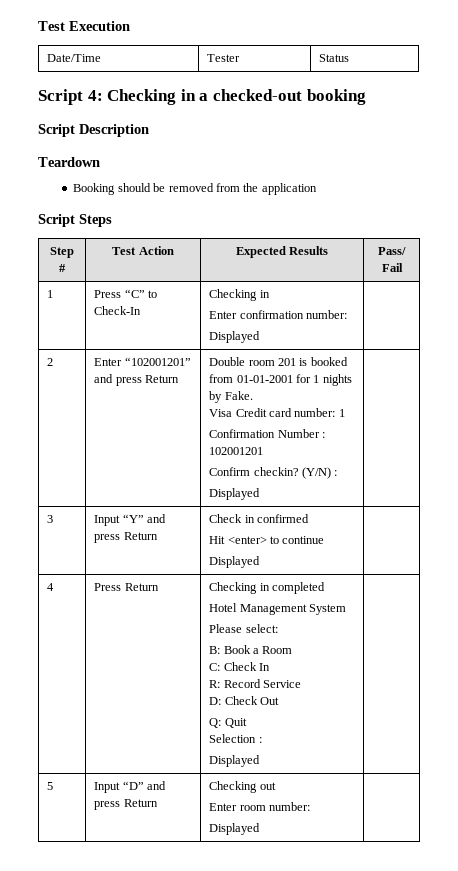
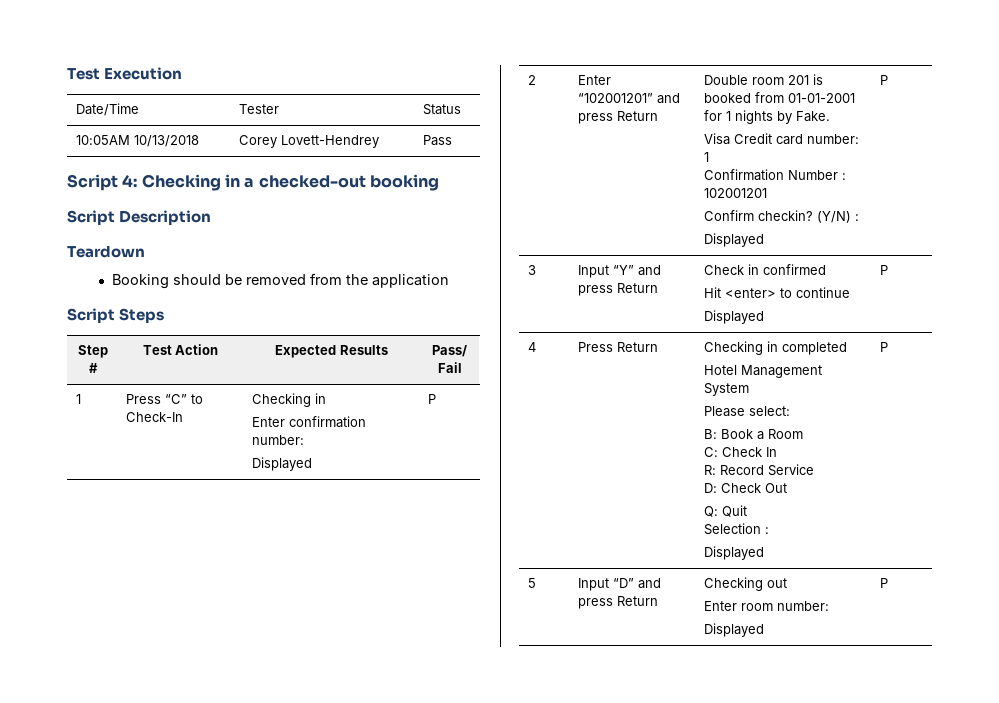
(350, 58) none -> [75,135,199,147] [238,135,379,148] [422,135,452,146] // 10:05AM 10/13/2018 | Corey Lovett-Hendrey | Pass
(261, 337) none -> [427,394,436,404] P
(261, 494) none -> [879,75,888,85] P
(261, 562) none -> [879,265,888,275] P
(261, 761) none -> [879,342,888,352] P
(261, 829) none -> [879,578,888,588] P

